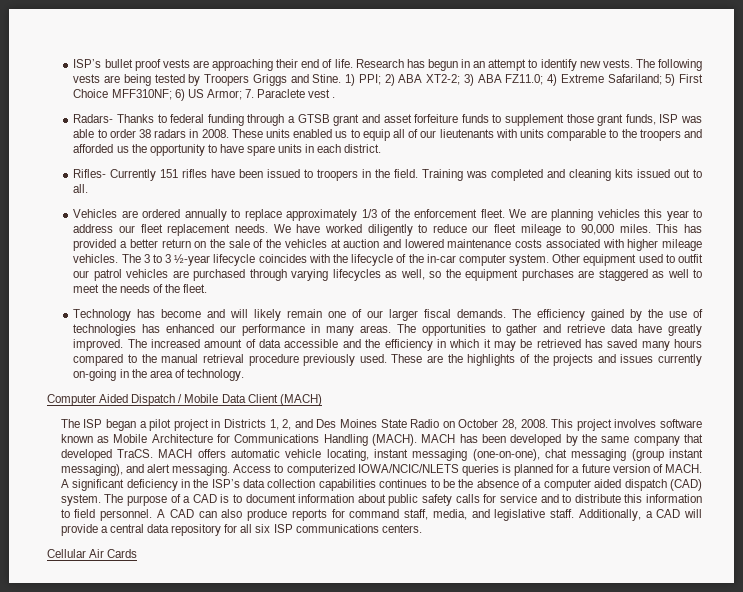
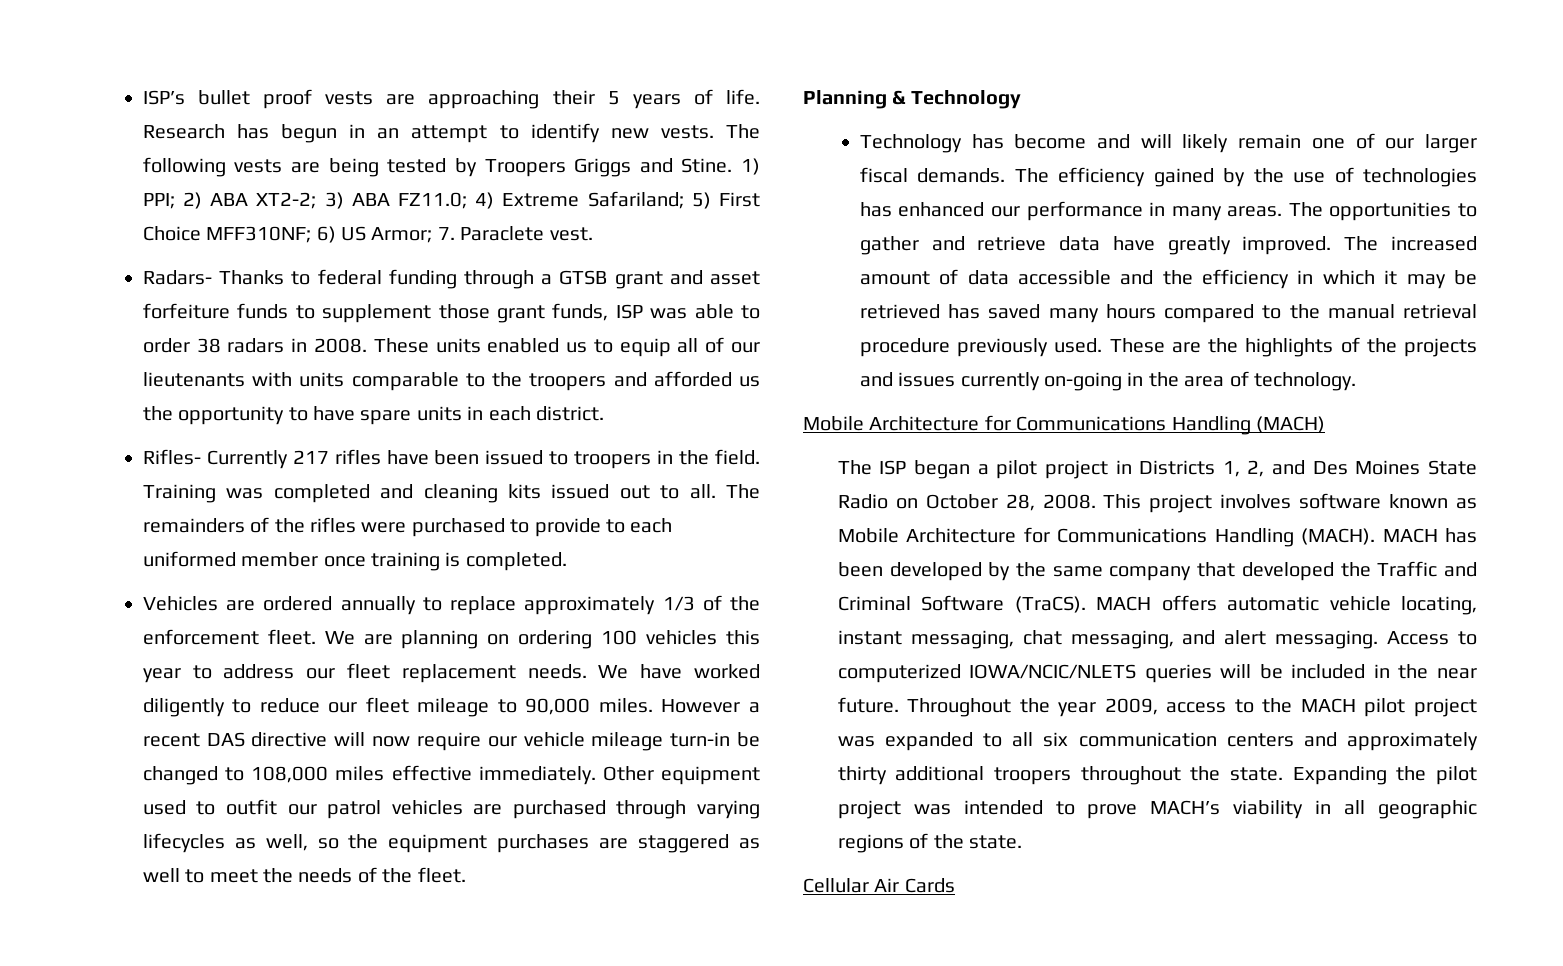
[301,59,320,68] end -> [607,91,681,109] 5 years
[308,89,336,98] vest . -> [549,227,593,241] vest.
[160,169,179,178] 151 -> [292,450,329,464] 217
(89, 188) none -> [725,484,760,499] [142,517,673,537] [142,551,567,571] The remainders of the rifles were purchased to provide to each uniformed member once training is completed.
(594, 215) none -> [487,630,638,649] on ordering 100
[656,224,702,233] [73,239,702,251] [73,254,550,266] This has provided a better return on the sale of the vehicles at auction and lowered maintenance costs associated with higher mileage vehicles. The 3 to 3 ½-year lifecycle coincides with the lifecycle of the in-car computer system. -> [661,699,760,713] [142,732,760,751] [142,765,596,785] However a recent DAS directive will now require our vehicle mileage turn-in be changed to 108,000 miles effective immediately.
(207, 288) none -> [803,90,1021,109] // Planning & Technology
[47,394,278,406] Computer Aided Dispatch / Mobile Data Client -> [803,415,1251,435] Mobile Architecture for Communications Handling
[117,449,154,458] TraCS. -> [1340,561,1477,577] [837,595,1086,613] the Traffic and Criminal Software (TraCS).
[412,449,703,461] [60,464,123,476] messaging (one-on-one), chat messaging (group instant messaging), -> [910,630,1174,649] messaging, chat messaging,
[502,464,702,476] [60,479,703,491] [60,494,702,506] [60,509,703,521] [60,524,422,536] is planned for a future version of MACH. A significant deficiency in the ISP’s data collection capabilities continues to be the absence of a computer aided dispatch (CAD) system. The purpose of a CAD is to document information about public safety calls for service and to distribute this information to field personnel. A CAD can also produce reports for command staff, media, and legislative staff. Additionally, a CAD will provide a central data repository for all six ISP communications centers. -> [1220,664,1477,679] [837,697,1477,717] [837,732,1478,751] [837,766,1477,785] [837,800,1477,819] [837,833,1023,853] will be included in the near future. Throughout the year 2009, access to the MACH pilot project was expanded to all six communication centers and approximately thirty additional troopers throughout the state. Expanding the pilot project was intended to prove MACH’s viability in all geographic regions of the state.

